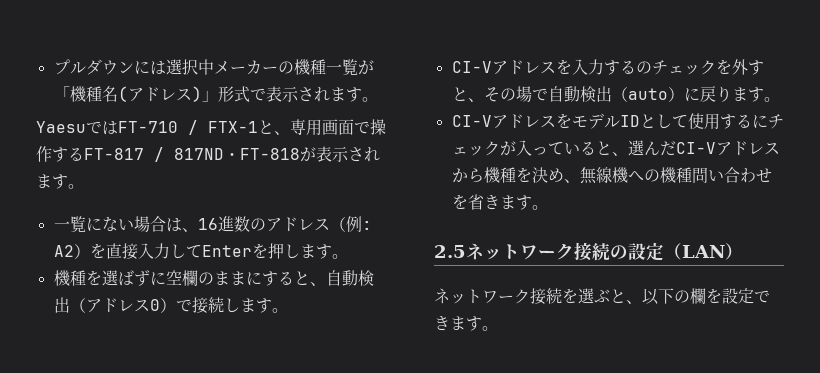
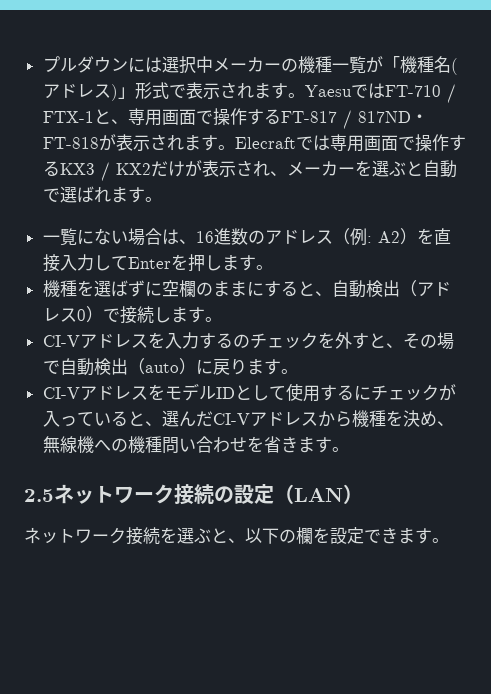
(378, 99) // -> (305, 95) none
(84, 186) none -> [234,134,466,152] [42,160,457,181] [42,186,162,203] Elecraftでは専用画面で操作するKX3 / KX2だけが表示され、メーカーを選ぶと自動で選ばれます。

